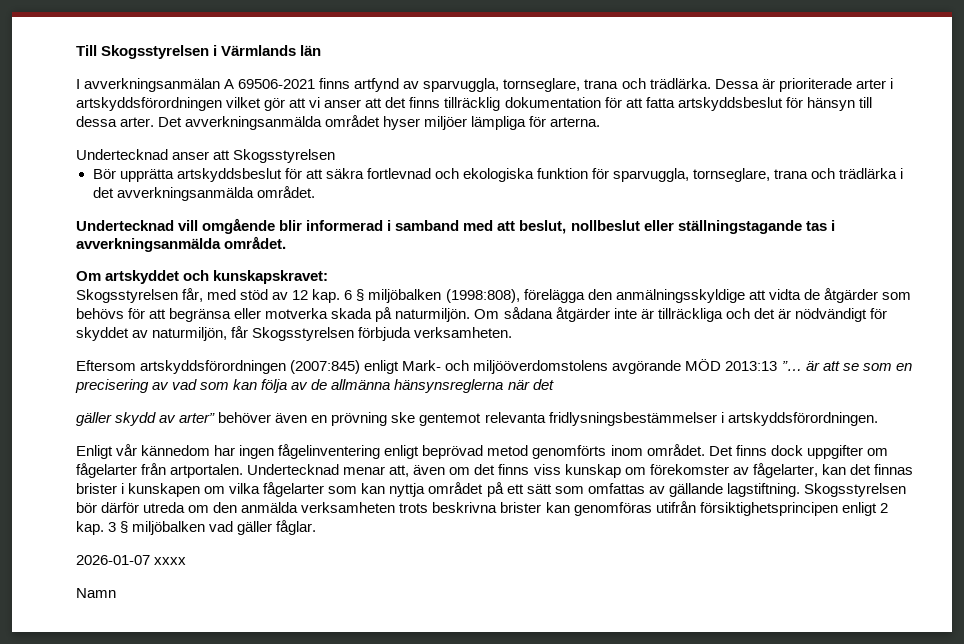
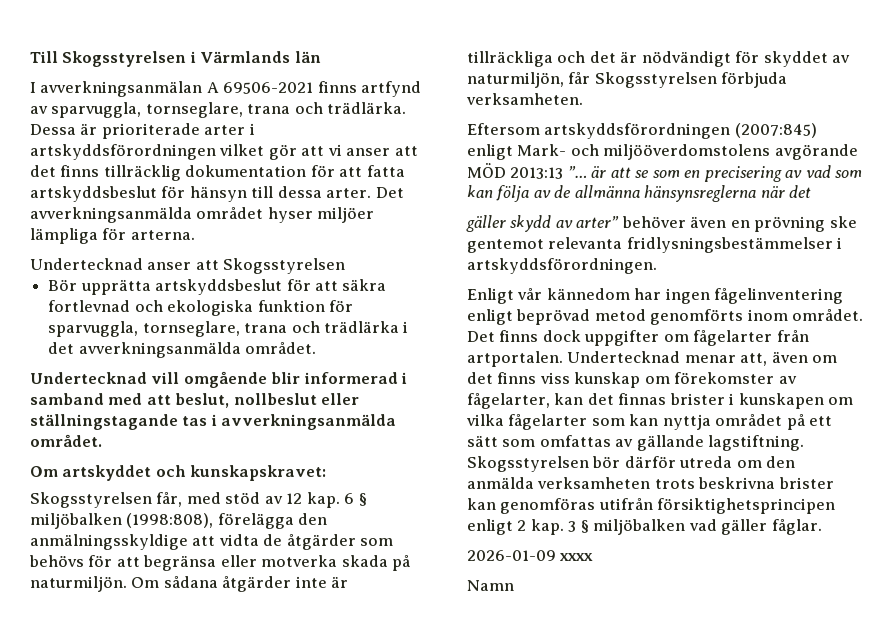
[76,555,150,565] 2026-01-07 -> [467,550,556,561] 2026-01-09

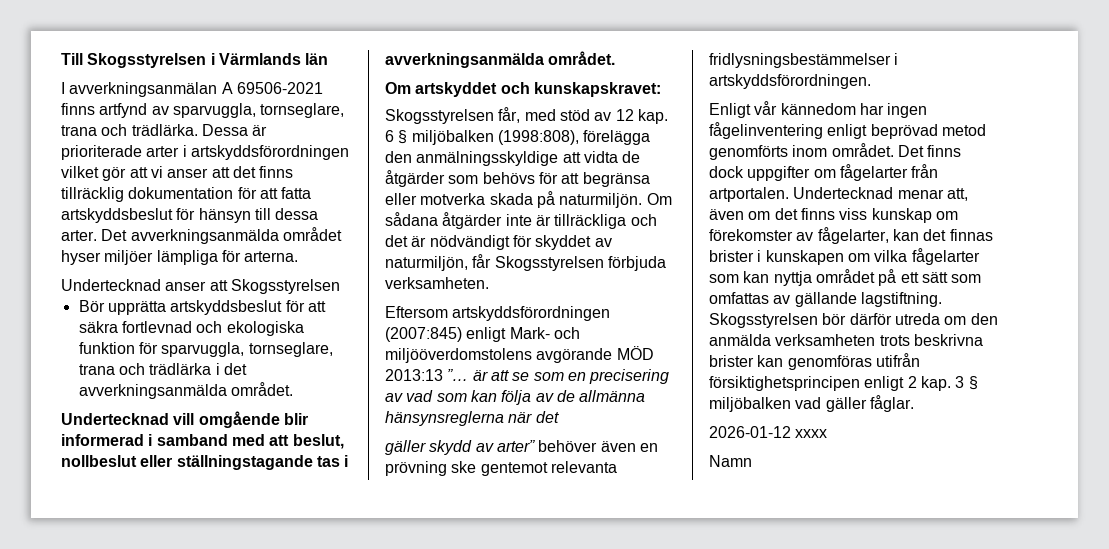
[467,550,556,561] 2026-01-09 -> [709,426,791,438] 2026-01-12

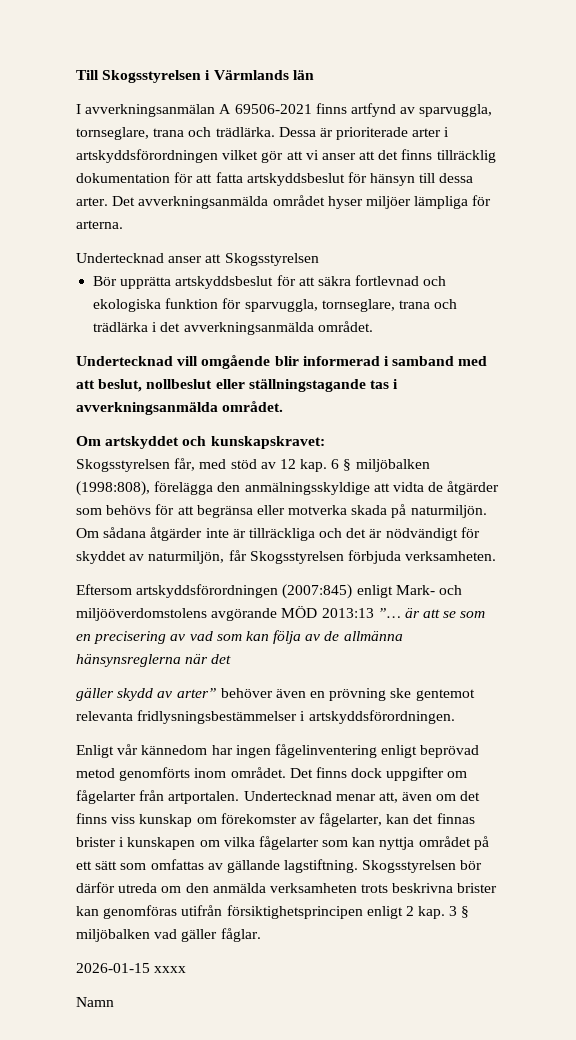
[709,426,791,438] 2026-01-12 -> [76,963,150,973] 2026-01-15

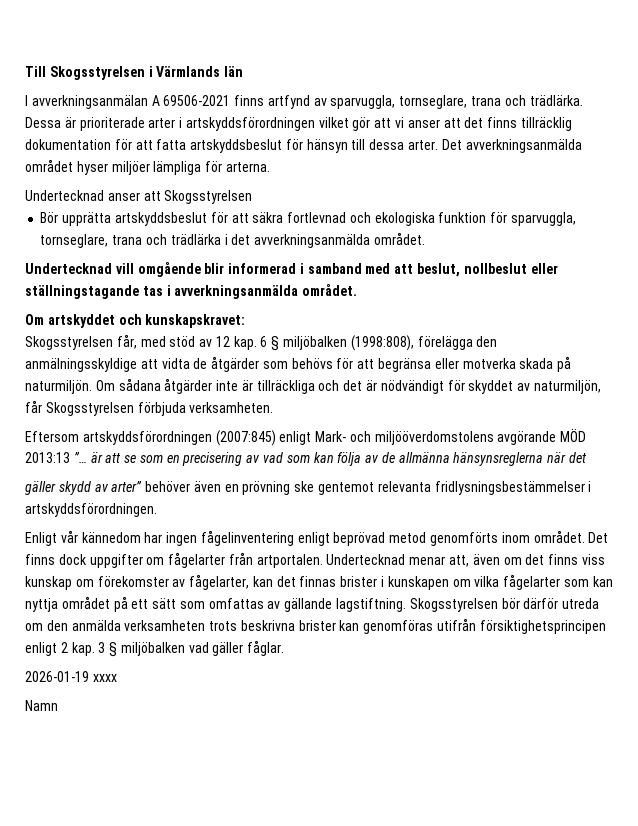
[76,963,150,973] 2026-01-15 -> [25,671,89,682] 2026-01-19

